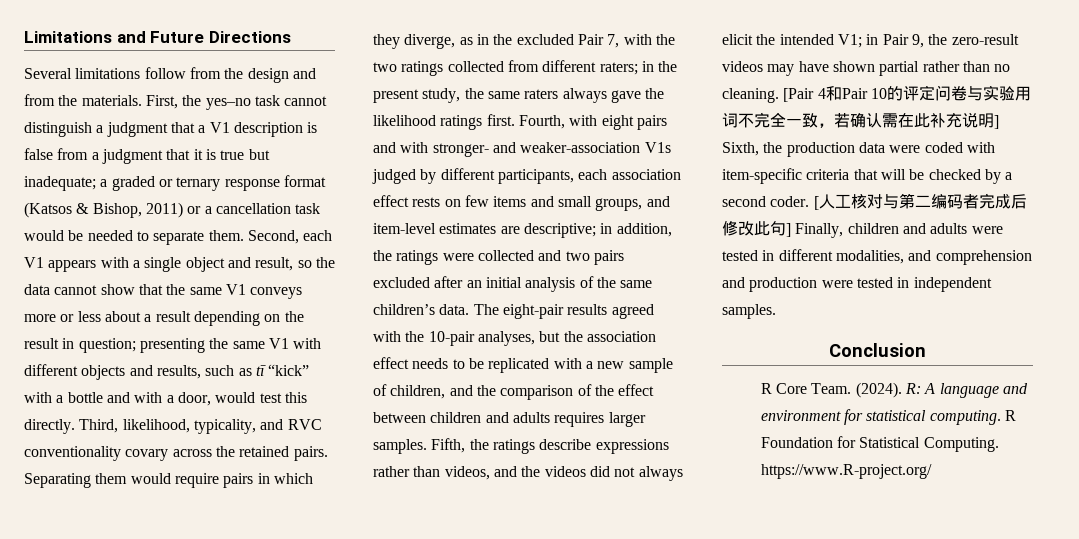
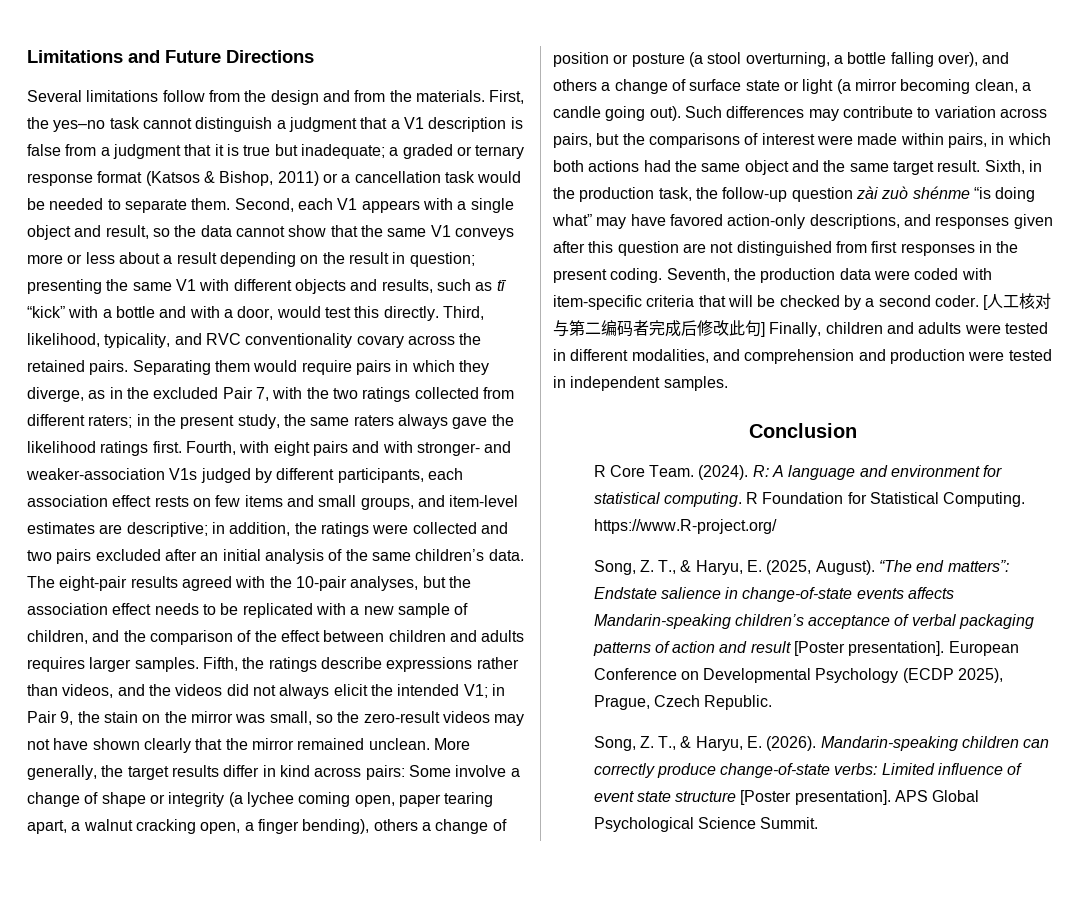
(948, 39) none -> [103,711,360,725] stain on the mirror was small, so the
(795, 70) none -> [27,739,50,750] not
[879,61,1011,76] [722,85,1031,103] [722,112,999,129] [722,142,759,156] partial rather than no cleaning. [Pair 4和Pair 10的评定问卷与实验用词不完全一致，若确认需在此补充说明] Sixth, -> [143,738,470,753] [27,765,520,780] [27,792,494,807] [27,819,507,834] [553,52,1010,67] [553,79,1031,94] [553,106,1047,121] [553,133,1051,148] [553,160,1042,175] [553,186,1036,202] [552,214,1053,229] [553,241,1019,256] [553,268,730,283] clearly that the mirror remained unclean. More generally, the target results differ in kind across pairs: Some involve a change of shape or integrity (a lychee coming open, paper tearing apart, a walnut cracking open, a finger bending), others a change of position or posture (a stool overturning, a bottle falling over), and others a change of surface state or light (a mirror becoming clean, a candle going out). Such differences may contribute to variation across pairs, but the comparisons of interest were made within pairs, in which both actions had the same object and the same target result. Sixth, in the production task, the follow-up question zài zuò shénme “is doing what” may have favored action-only descriptions, and responses given after this question are not distinguished from first responses in the present coding. Seventh,
(932, 471) none -> [593,560,1009,575] [593,587,955,602] [593,614,1035,629] [592,641,1019,656] [593,668,1004,683] [593,695,773,710] [593,736,1050,751] [593,763,1023,778] [593,790,980,805] [593,817,819,832] // Song, Z. T., & Haryu, E. (2025, August). “The end matters”: Endstate salience in change-of-state events affects Mandarin-speaking children’s acceptance of verbal packaging patterns of action and result [Poster presentation]. European Conference on Developmental Psychology (ECDP 2025), Prague, Czech Republic. // Song, Z. T., & Haryu, E. (2026). Mandarin-speaking children can correctly produce change-of-state verbs: Limited influence of event state structure [Poster presentation]. APS Global Psychological Science Summit.

